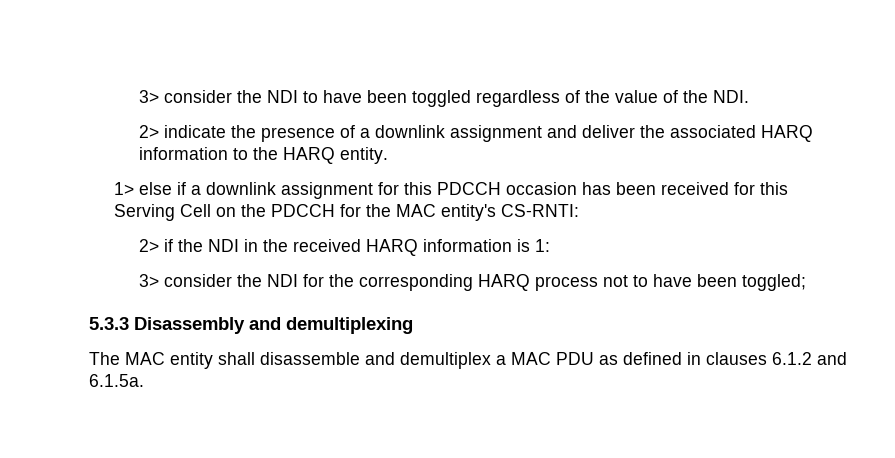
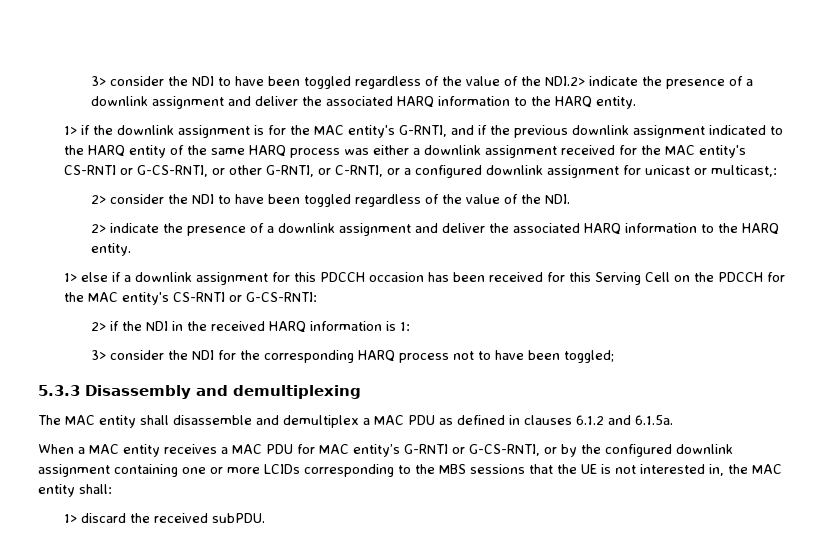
(709, 96) none -> [544,76,753,89] [90,96,636,109] [64,125,784,138] [64,145,747,158] [64,165,778,178] [90,194,541,207] NDI.2> indicate the presence of a downlink assignment and deliver the associated HARQ information to the HARQ entity. // 1> if the downlink assignment is for the MAC entity's G-RNTI, and if the previous downlink assignment indicated to the HARQ entity of the same HARQ process was either a downlink assignment received for the MAC entity's CS-RNTI or G-CS-RNTI, or other G-RNTI, or C-RNTI, or a configured downlink assignment for unicast or multicast,: // 2> consider the NDI to have been toggled regardless of the value of the
[501,204,580,217] CS-RNTI: -> [173,292,318,302] CS-RNTI or G-CS-RNTI:
(144, 380) none -> [38,444,733,457] [38,464,782,477] [38,484,112,497] [64,513,266,523] // When a MAC entity receives a MAC PDU for MAC entity’s G-RNTI or G-CS-RNTI, or by the configured downlink assignment containing one or more LCIDs corresponding to the MBS sessions that the UE is not interested in, the MAC entity shall: // 1> discard the received subPDU.

